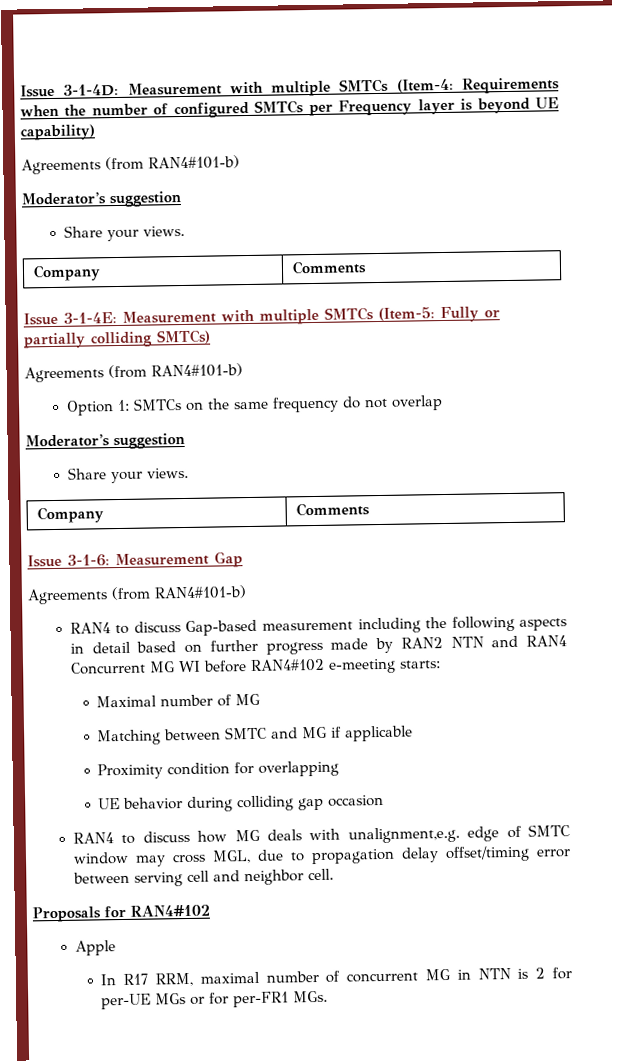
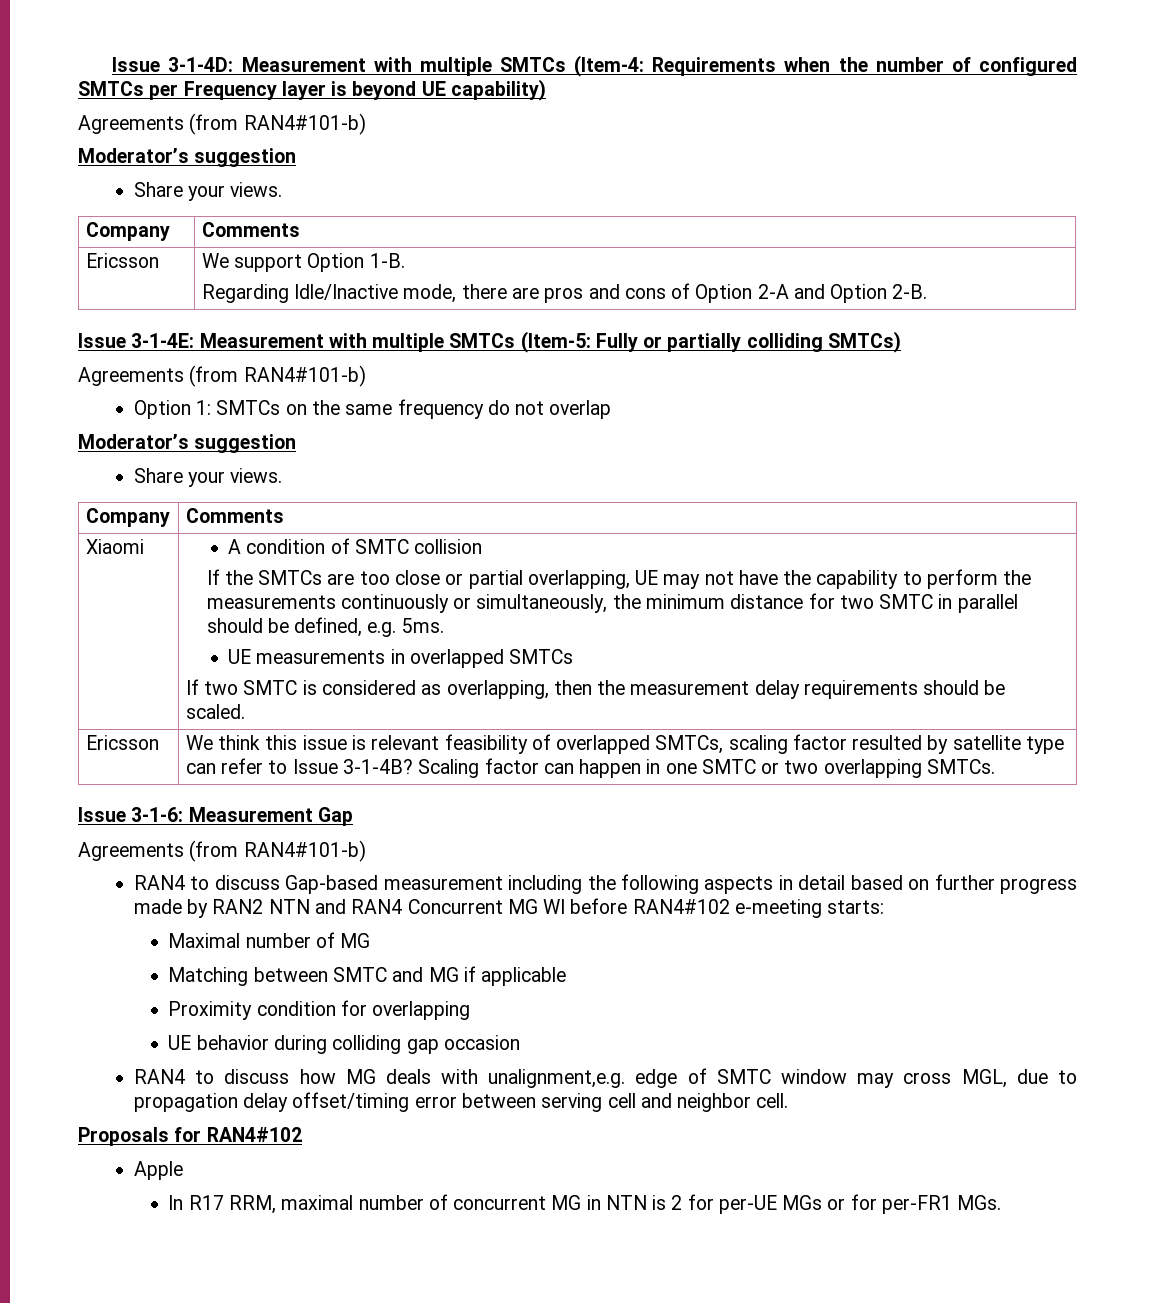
(368, 267) none -> [85,253,159,268] [201,253,405,272] [201,283,928,303] // Ericsson | We support Option 1-B. // Regarding Idle/Inactive mode, there are pros and cons of Option 2-A and Option 2-B.
(371, 509) none -> [85,539,144,554] [228,538,483,554] [206,569,1032,589] [206,593,1018,613] [206,617,444,637] [228,649,574,668] [185,679,1006,699] [185,704,245,719] [85,735,159,750] [185,734,1064,754] [185,758,995,778] // Xiaomi | A condition of SMTC collision // If the SMTCs are too close or partial overlapping, UE may not have the capability to perform the measurements continuously or simultaneously, the minimum distance for two SMTC in parallel should be defined, e.g. 5ms. // UE measurements in overlapped SMTCs // If two SMTC is considered as overlapping, then the measurement delay requirements should be scaled. // Ericsson | We think this issue is relevant feasibility of overlapped SMTCs, scaling factor resulted by satellite type can refer to Issue 3-1-4B? Scaling factor can happen in one SMTC or two overlapping SMTCs.

